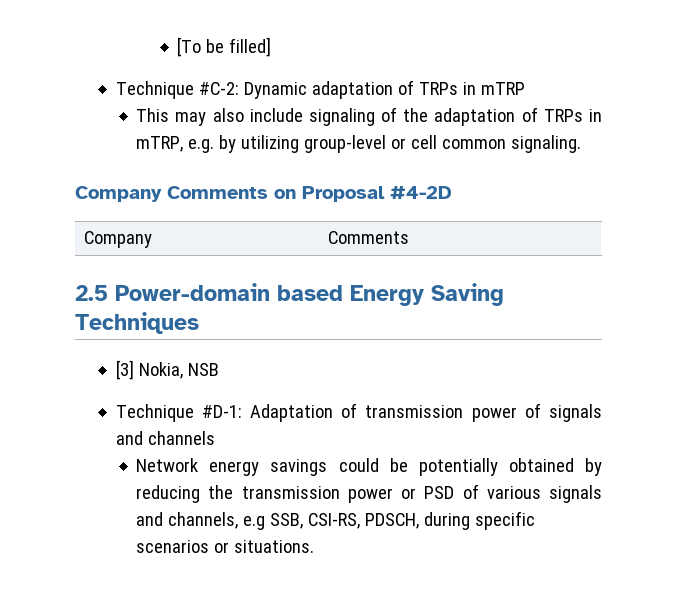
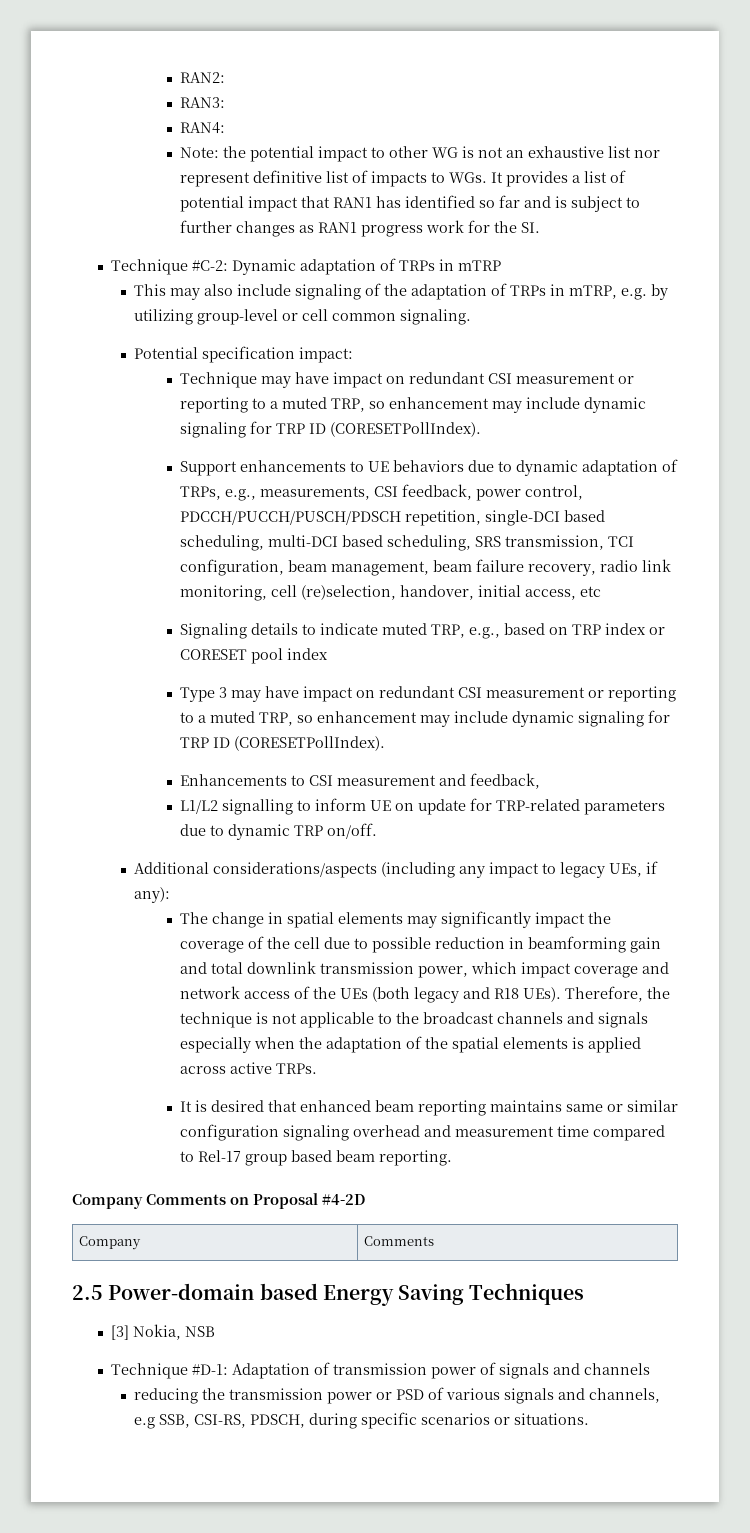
[177,37,272,57] [To be filled] -> [179,72,225,83] [179,97,225,108] [179,122,225,134] [179,146,660,162] [179,170,626,187] [179,195,640,212] [179,220,540,237] RAN2: // RAN3: // RAN4: // Note: the potential impact to other WG is not an exhaustive list nor represent definitive list of impacts to WGs. It provides a list of potential impact that RAN1 has identified so far and is subject to further changes as RAN1 progress work for the SI.
(582, 144) none -> [133,346,353,363] [179,372,634,388] [179,397,646,413] [179,421,481,438] [179,459,678,476] [179,484,583,501] [179,510,605,526] [179,535,634,551] [179,559,671,576] [179,585,601,601] [179,623,665,639] [179,648,328,664] [179,686,676,702] [179,710,670,727] [179,736,385,751] [179,773,540,789] [179,798,665,815] [179,823,377,840] [133,861,658,878] [133,887,170,903] [179,911,611,928] [179,936,661,953] [179,961,669,978] [179,986,670,1003] [179,1012,648,1028] [179,1036,641,1053] [179,1062,317,1074] [179,1100,678,1116] [179,1124,665,1141] [179,1150,452,1166] // Potential specification impact: // Technique may have impact on redundant CSI measurement or reporting to a muted TRP, so enhancement may include dynamic signaling for TRP ID (CORESETPollIndex). // Support enhancements to UE behaviors due to dynamic adaptation of TRPs, e.g., measurements, CSI feedback, power control, PDCCH/PUCCH/PUSCH/PDSCH repetition, single-DCI based scheduling, multi-DCI based scheduling, SRS transmission, TCI configuration, beam management, beam failure recovery, radio link monitoring, cell (re)selection, handover, initial access, etc // Signaling details to indicate muted TRP, e.g., based on TRP index or CORESET pool index // Type 3 may have impact on redundant CSI measurement or reporting to a muted TRP, so enhancement may include dynamic signaling for TRP ID (CORESETPollIndex). // Enhancements to CSI measurement and feedback, // L1/L2 signalling to inform UE on update for TRP-related parameters due to dynamic TRP on/off. // Additional considerations/aspects (including any impact to legacy UEs, if any): // The change in spatial elements may significantly impact the coverage of the cell due to possible reduction in beamforming gain and total downlink transmission power, which impact coverage and network access of the UEs (both legacy and R18 UEs). Therefore, the technique is not applicable to the broadcast channels and signals especially when the adaptation of the spatial elements is applied across active TRPs. // It is desired that enhanced beam reporting maintains same or similar configuration signaling overhead and measurement time compared to Rel-17 group based beam reporting.
[136,458,602,476] Network energy savings could be potentially obtained by -> (650, 1369) none

